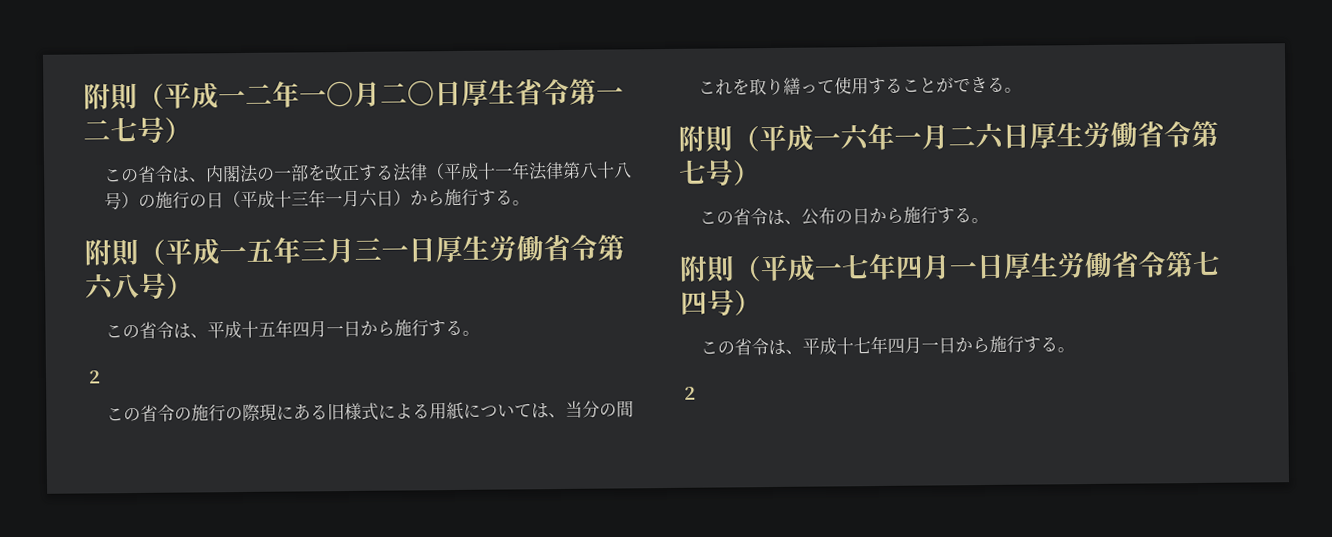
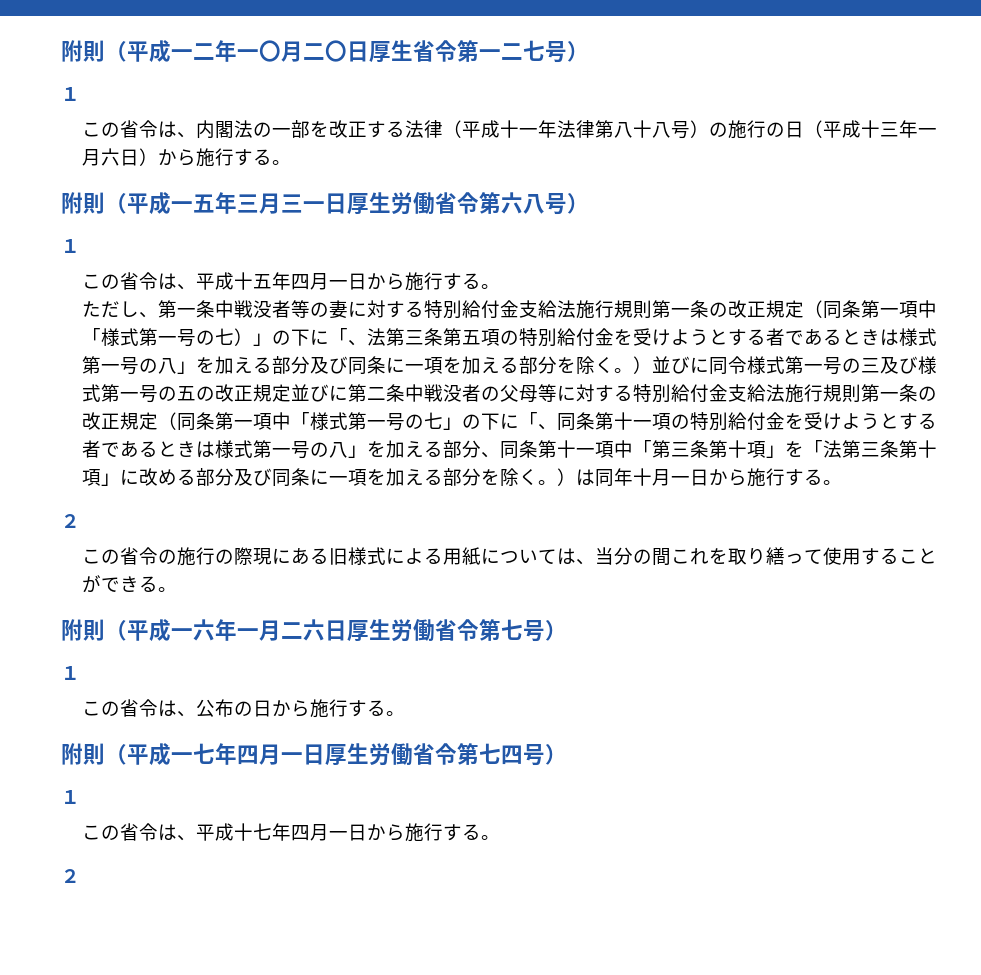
(192, 129) none -> [61,87,80,101] // １
(194, 285) none -> [61,239,80,253] // １
(481, 333) none -> [82,300,938,319] [82,328,938,347] [82,356,938,375] [82,384,938,403] [82,412,938,431] [82,440,938,459] [82,468,843,487] // ただし、第一条中戦没者等の妻に対する特別給付金支給法施行規則第一条の改正規定（同条第一項中「様式第一号の七）」の下に「、法第三条第五項の特別給付金を受けようとする者であるときは様式第一号の八」を加える部分及び同条に一項を加える部分を除く。）並びに同令様式第一号の三及び様式第一号の五の改正規定並びに第二条中戦没者の父母等に対する特別給付金支給法施行規則第一条の改正規定（同条第一項中「様式第一号の七」の下に「、同条第十一項の特別給付金を受けようとする者であるときは様式第一号の八」を加える部分、同条第十一項中「第三条第十項」を「法第三条第十項」に改める部分及び同条に一項を加える部分を除く。）は同年十月一日から施行する。
(761, 172) none -> [61,666,80,680] // １
(762, 302) none -> [61,790,80,804] // １

